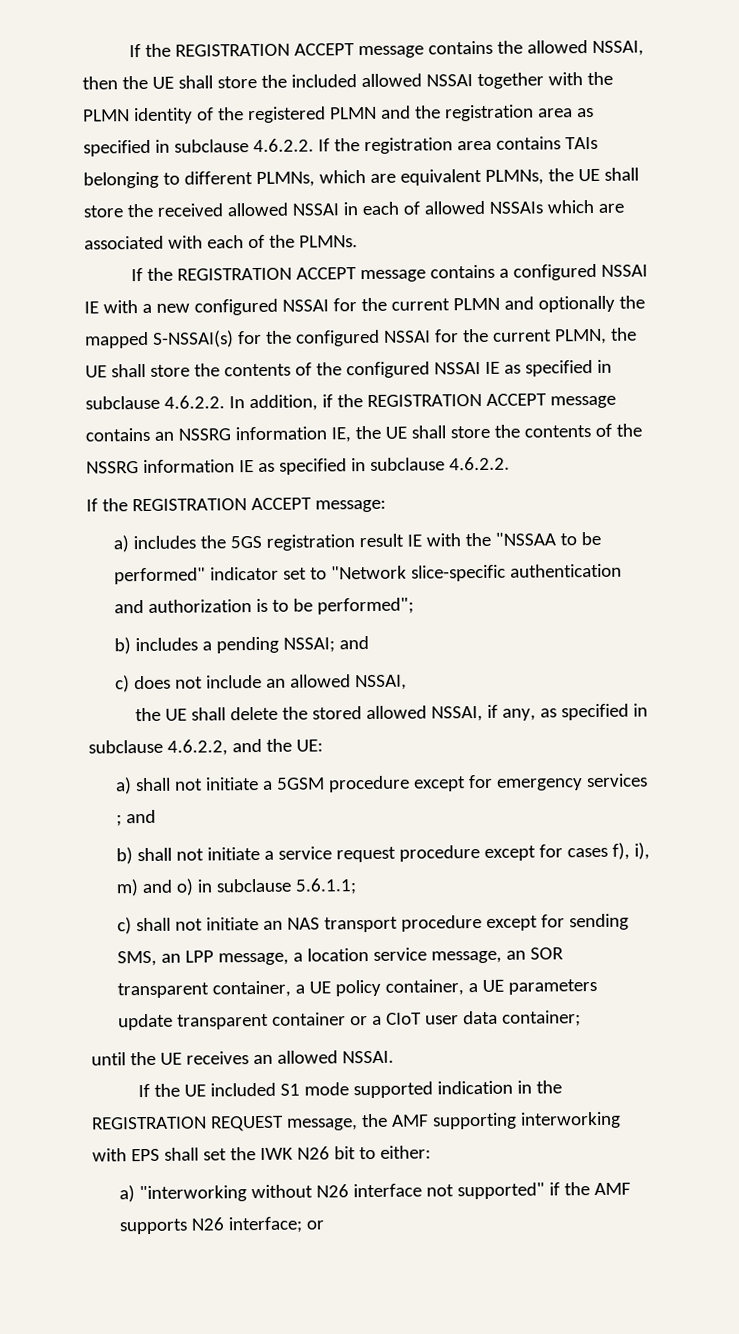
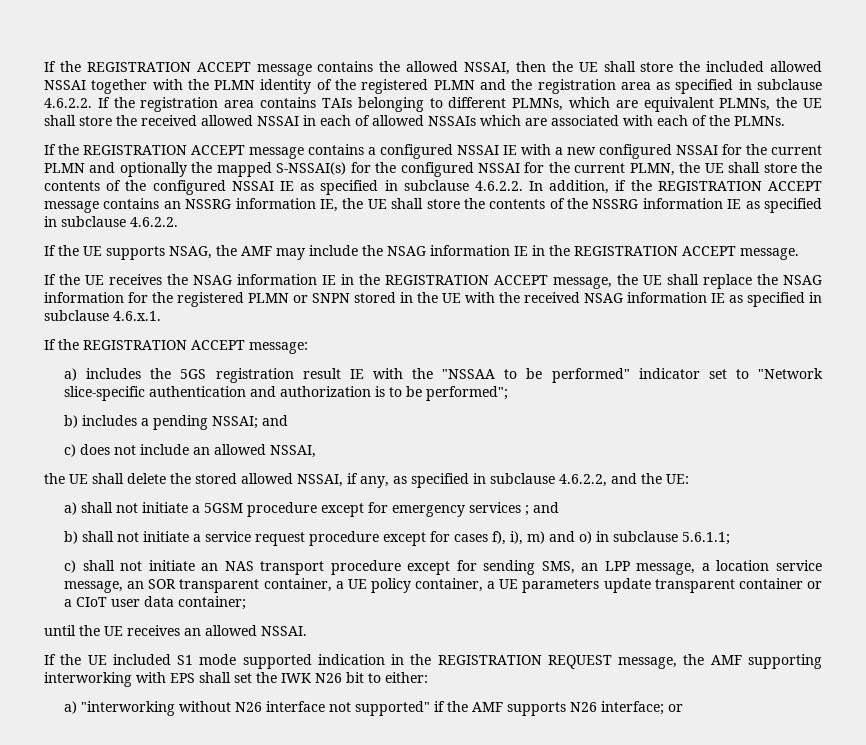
(510, 463) none -> [44,245,799,260] [44,274,822,289] [44,292,822,307] [44,310,161,321] // If the UE supports NSAG, the AMF may include the NSAG information IE in the REGISTRATION ACCEPT message. // If the UE receives the NSAG information IE in the REGISTRATION ACCEPT message, the UE shall replace the NSAG information for the registered PLMN or SNPN stored in the UE with the received NSAG information IE as specified in subclause 4.6.x.1.

